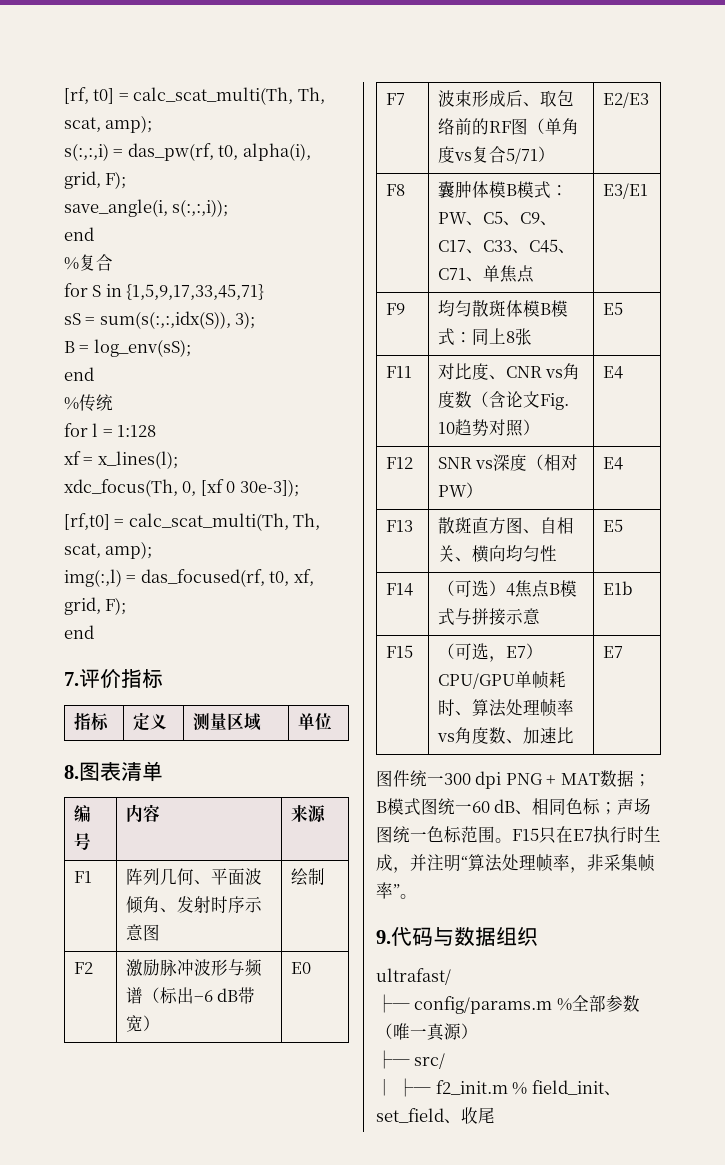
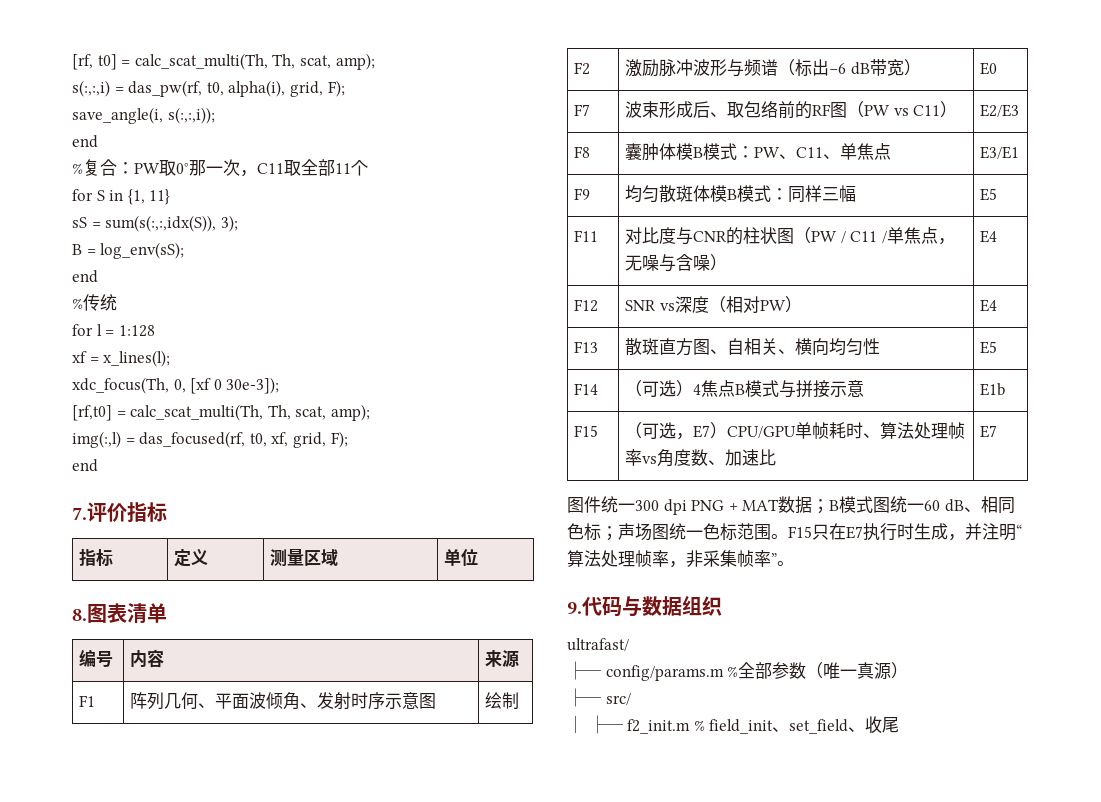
(113, 262) none -> [117,159,368,177] ：PW取0°那一次，C11取全部11个
[126,284,265,300] {1,5,9,17,33,45,71} -> [127,189,171,205] {1, 11}
[544,118,579,135] [437,146,538,164] 单角度vs复合5/71 -> [864,105,941,116] PW vs C11
[482,211,557,226] [437,239,575,254] [437,268,466,280] C5、C9、C17、C33、C45、C71 -> [796,147,824,158] C11
[488,328,532,345] 上8张 -> [805,185,857,202] 样三幅
[488,363,581,380] [437,391,569,410] [437,419,523,437] 、CNR vs角度数（含论文Fig. 10趋势对照 -> [676,227,956,245] [625,254,711,272] 与CNR的柱状图（PW / C11 /单焦点，无噪与含噪

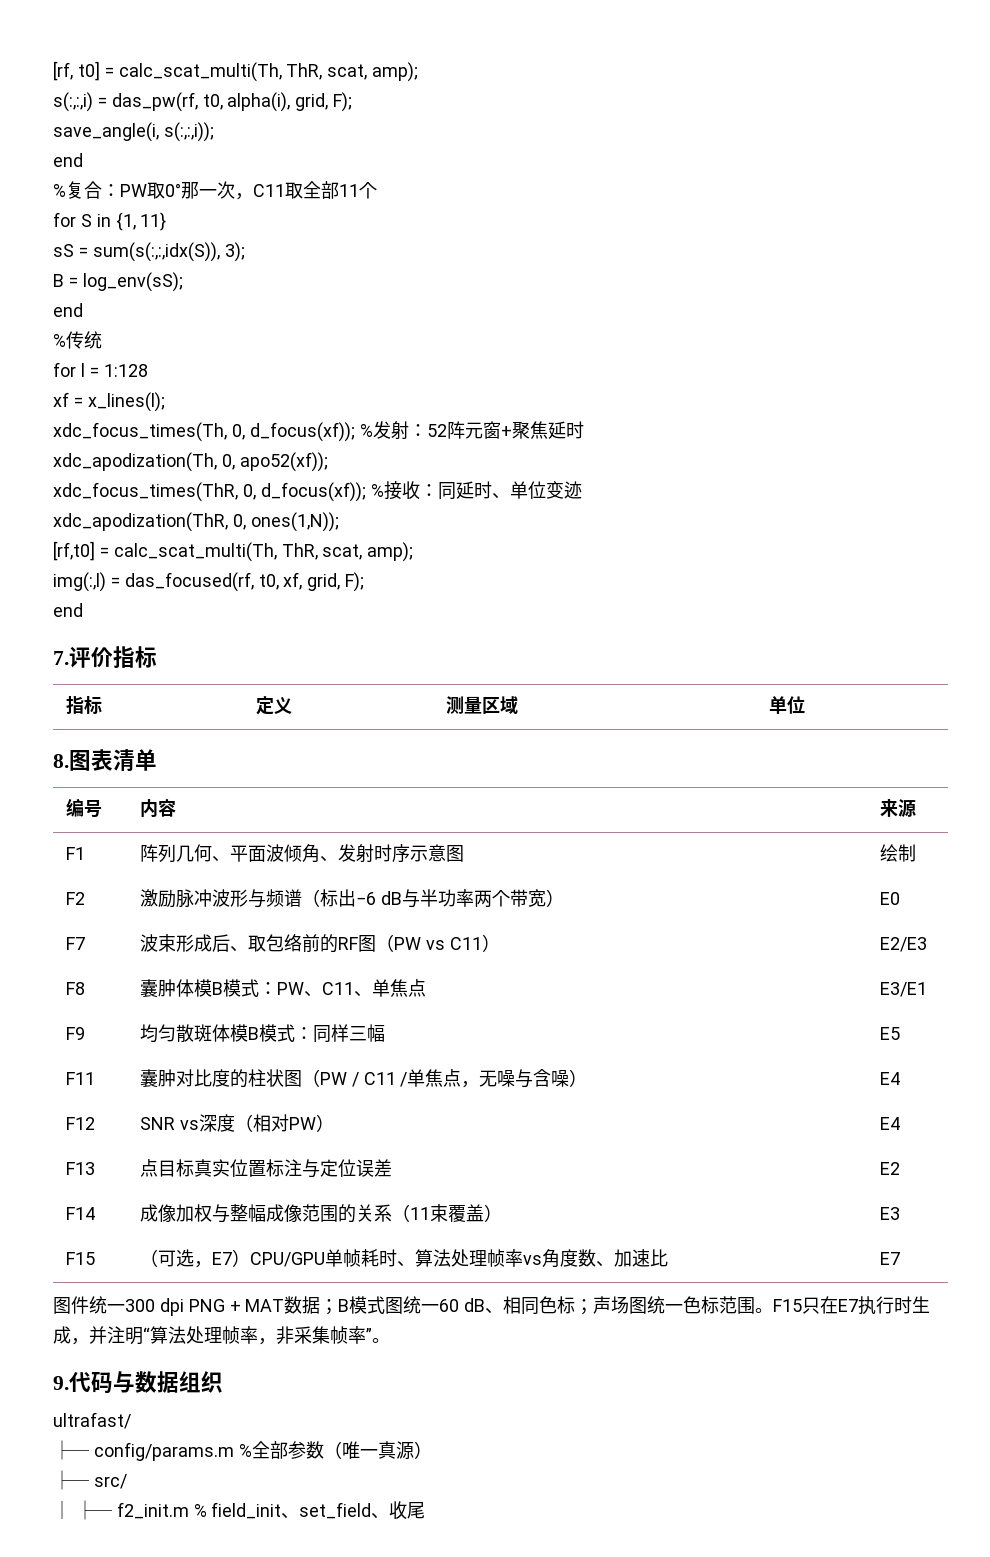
[272,54,296,69] Th, -> [286,63,323,80] ThR,
[72,377,280,394] xdc_focus(Th, 0, [xf 0 30e-3]); -> [53,421,584,442] [53,452,328,472] [53,481,582,502] [53,512,339,532] xdc_focus_times(Th, 0, d_focus(xf)); %发射：52阵元窗+聚焦延时 // xdc_apodization(Th, 0, apo52(xf)); // xdc_focus_times(ThR, 0, d_focus(xf)); %接收：同延时、单位变迹 // xdc_apodization(ThR, 0, ones(1,N));
[267,405,291,420] Th, -> [281,543,318,560] ThR,
(870, 68) none -> [401,889,510,908] 与半功率两个
[625,227,728,245] 对比度与CNR -> [139,1069,230,1088] 囊肿对比度
[625,338,881,356] [980,341,998,354] [574,383,599,395] [625,380,865,398] [980,383,1006,396] 散斑直方图、自相关、横向均匀性 | E5 // F14 | （可选）4焦点B模式与拼接示意 | E1b -> [139,1159,392,1178] [879,1162,900,1175] [65,1207,95,1220] [139,1204,502,1223] [879,1207,900,1220] 点目标真实位置标注与定位误差 | E2 // F14 | 成像加权与整幅成像范围的关系（11束覆盖） | E3

